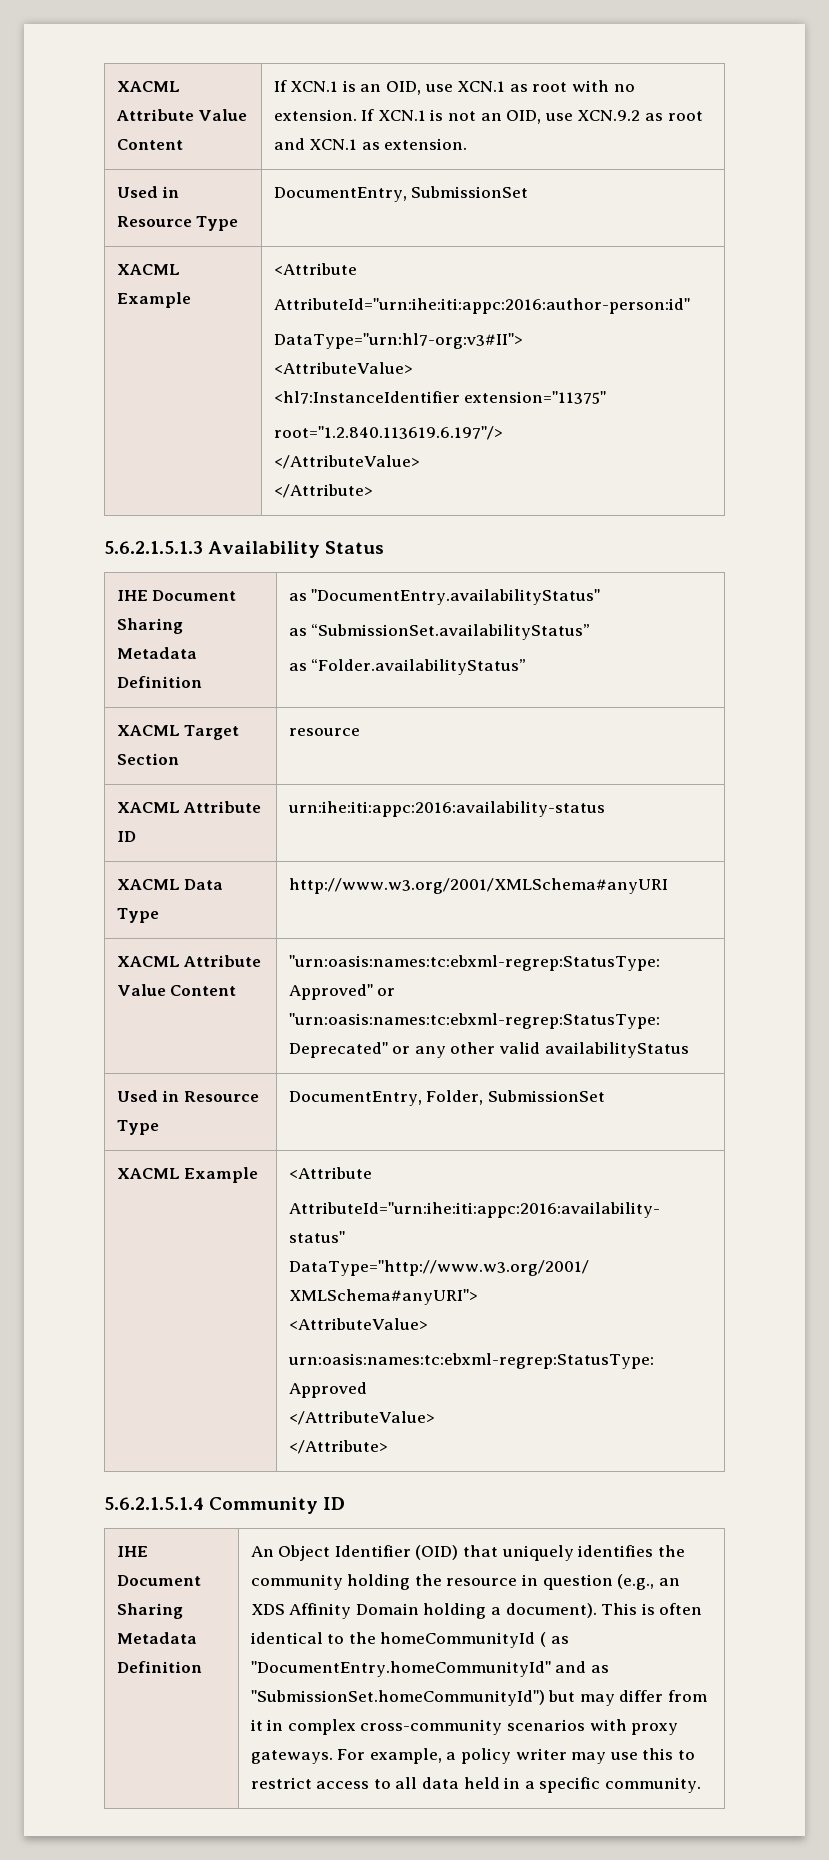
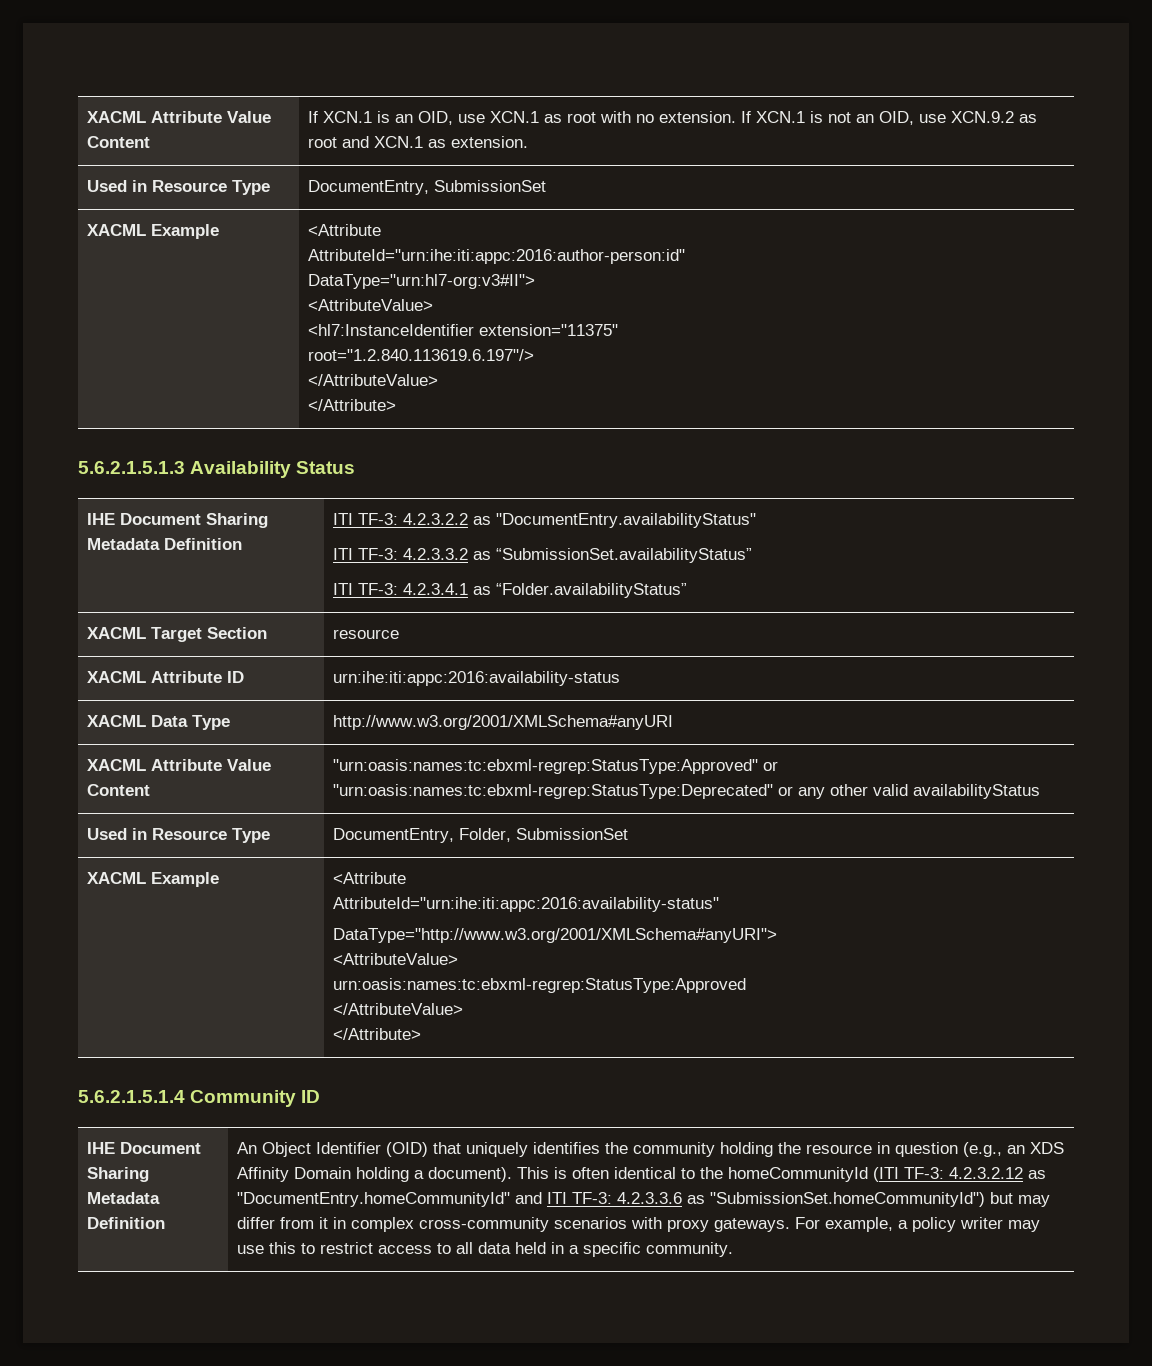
(202, 682) none -> [333,513,469,525] ITI TF-3: 4.2.3.2.2
(601, 597) none -> [333,548,469,560] ITI TF-3: 4.2.3.3.2
(591, 632) none -> [333,583,469,595] ITI TF-3: 4.2.3.4.1
[540,1632,569,1647] [250,1661,587,1677] ( as "DocumentEntry.homeCommunityId" and -> [873,1167,1047,1182] [237,1192,683,1207] (ITI TF-3: 4.2.3.2.12 as "DocumentEntry.homeCommunityId" and ITI TF-3: 4.2.3.3.6

